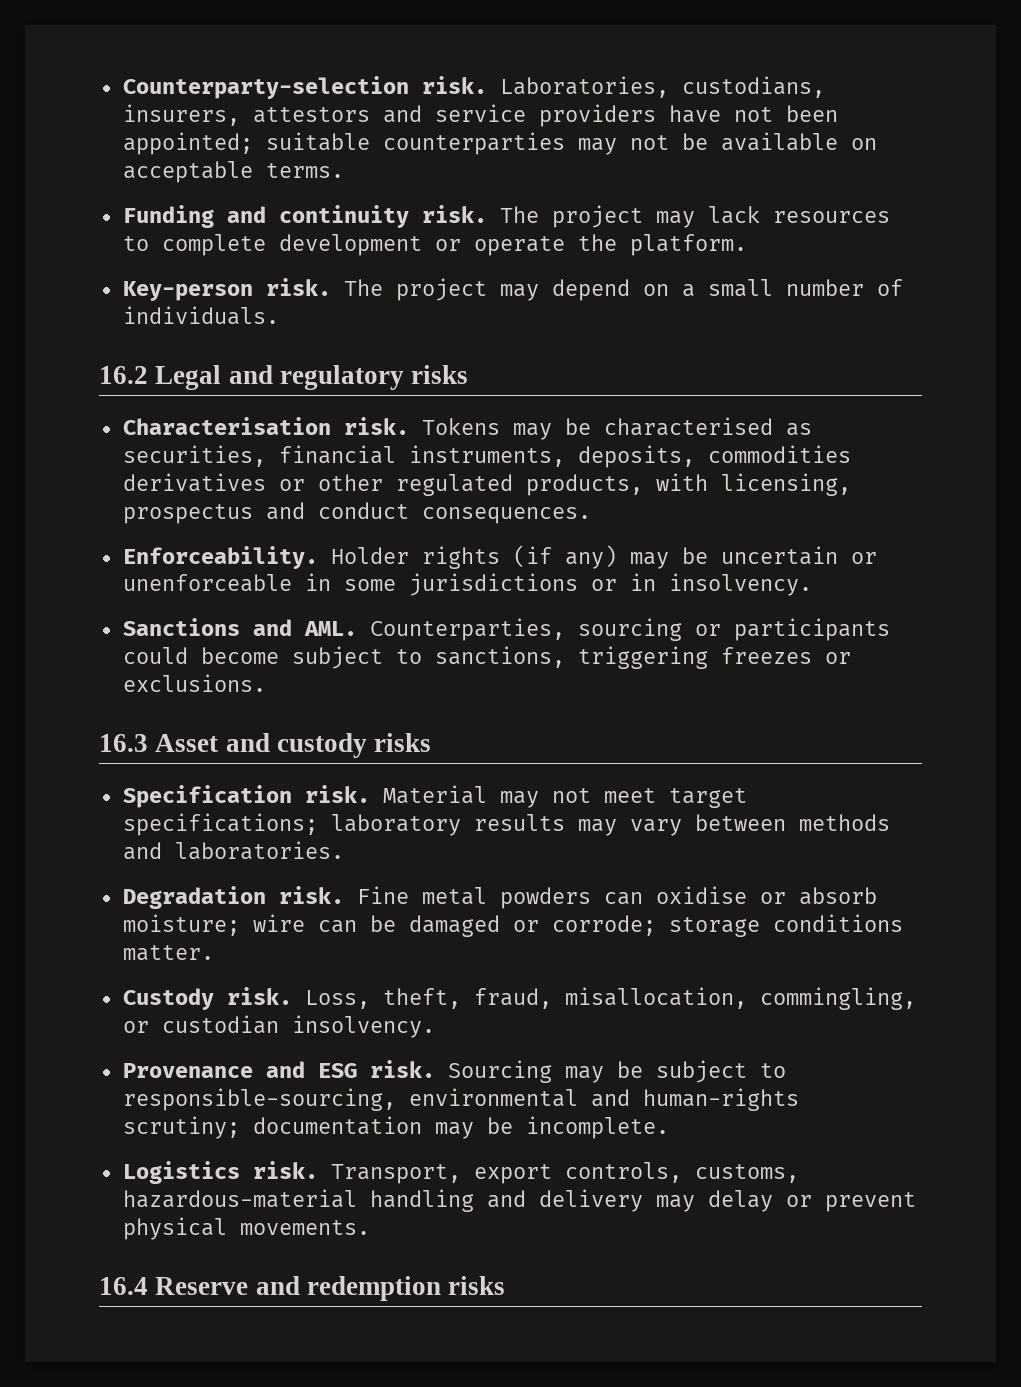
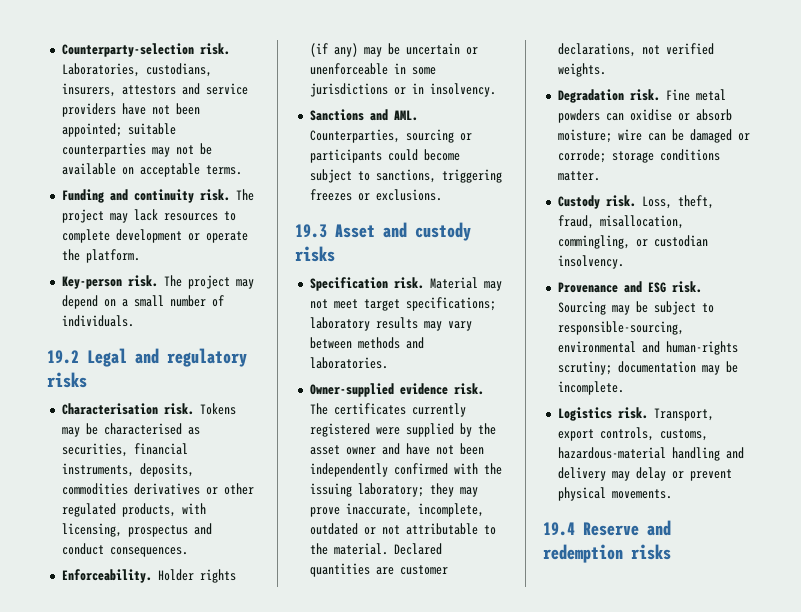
[99,366,148,384] 16.2 -> [47,350,79,364] 19.2
[99,734,148,752] 16.3 -> [295,224,327,238] 19.3
(344, 850) none -> [309,383,484,397] [309,403,466,417] [309,423,496,437] [309,443,484,455] [309,463,502,477] [309,483,478,497] [309,503,484,517] [309,523,496,535] [309,543,442,555] [309,563,448,577] [557,43,714,57] [557,63,606,77] // Owner-supplied evidence risk. The certificates currently registered were supplied by the asset owner and have not been independently confirmed with the issuing laboratory; they may prove inaccurate, incomplete, outdated or not attributable to the material. Declared quantities are customer declarations, not verified weights.
[99,1277,148,1295] 16.4 -> [543,522,575,536] 19.4

